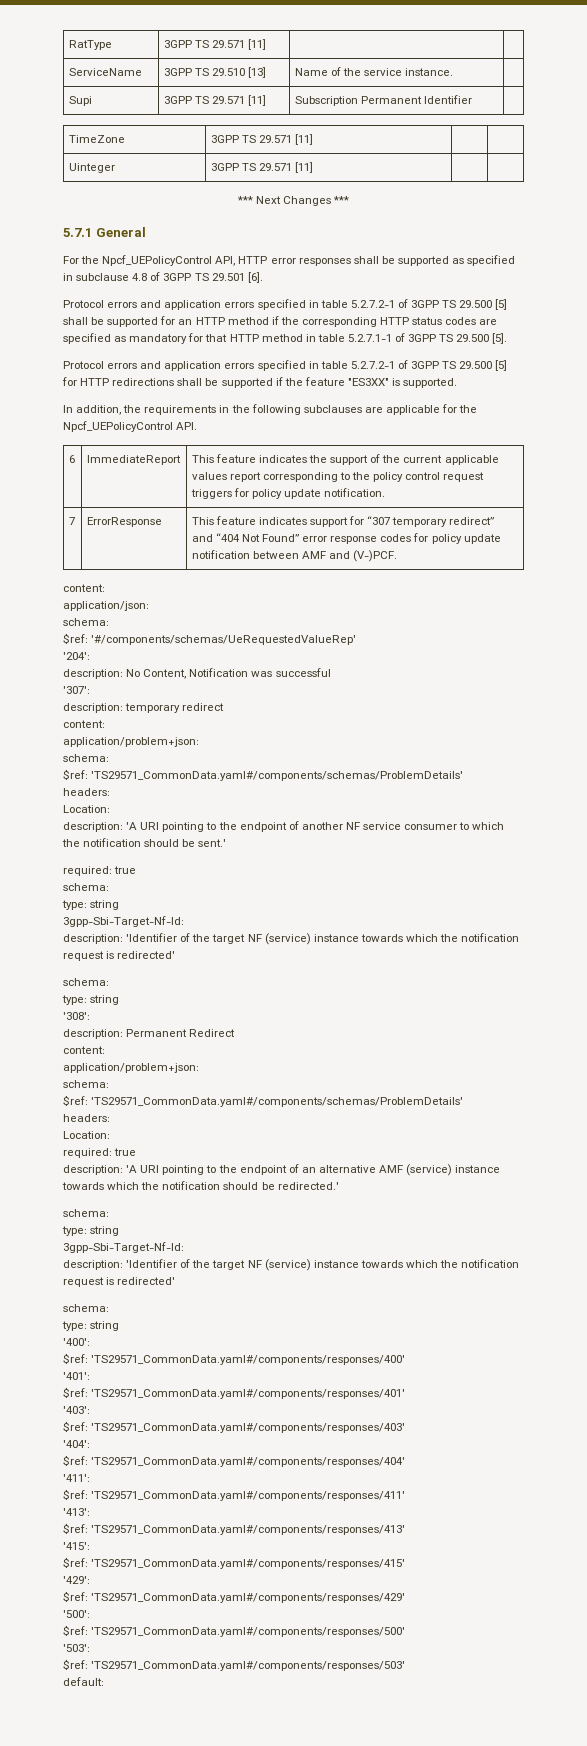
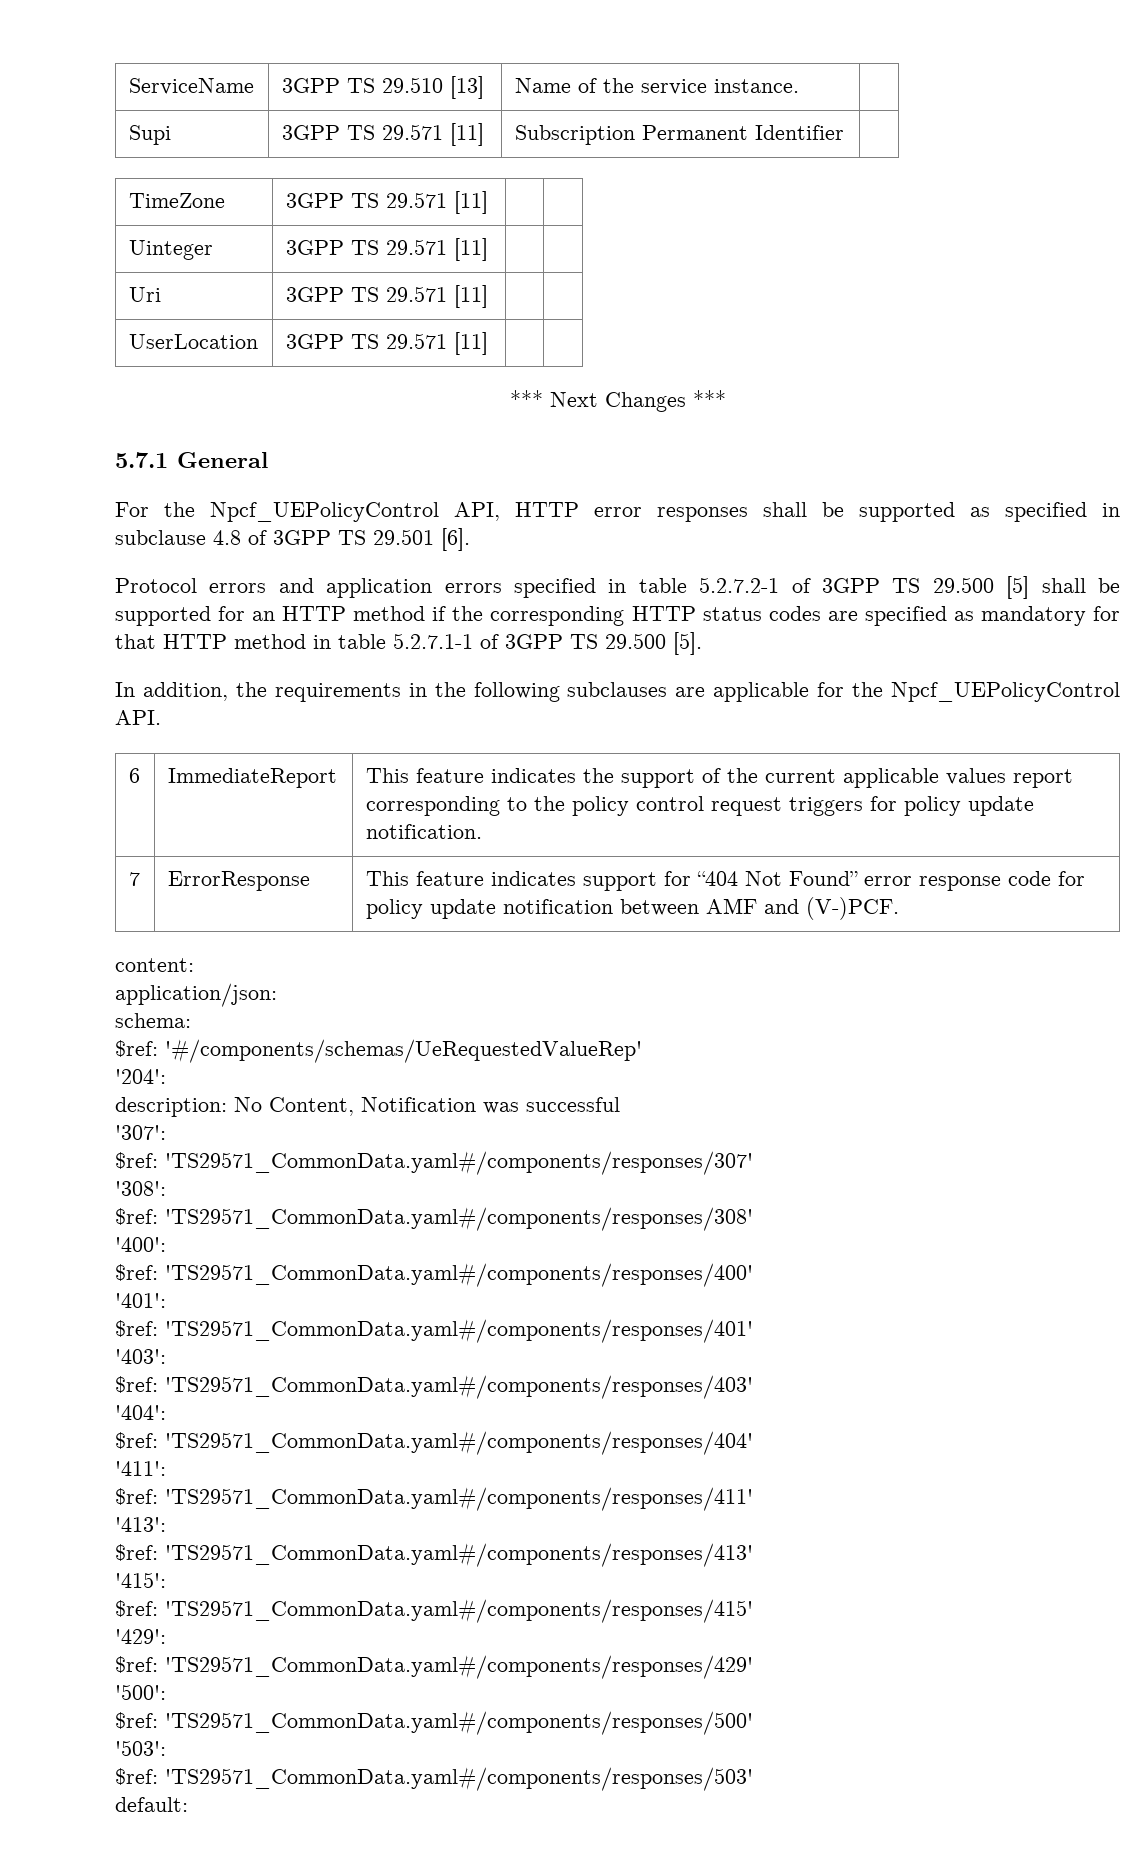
[68,40,112,50] [163,39,266,50] RatType | 3GPP TS 29.571 [11] | | // -> (128, 86) none
(313, 167) none -> [128,287,161,302] [285,285,488,308] [128,334,258,349] [285,332,488,355] // Uri | 3GPP TS 29.571 [11] | | // UserLocation | 3GPP TS 29.571 [11] | |
[63,360,508,371] [62,377,458,388] // Protocol errors and application errors specified in table 5.2.7.2-1 of 3GPP TS 29.500 [5] for HTTP redirections shall be supported if the feature "ES3XX" is supported. -> (702, 643) none
[367,516,495,527] [191,534,213,542] “307 temporary redirect” and -> (691, 878) none
[380,534,412,542] codes -> [1007,871,1051,886] code
[63,703,225,713] [63,720,105,728] [63,737,199,747] [63,754,109,762] [63,769,464,781] [63,788,110,796] [63,805,110,813] [63,821,505,832] [62,838,227,847] [63,866,137,876] [63,883,109,891] [62,900,120,910] [63,916,184,927] [63,933,520,945] [63,951,176,961] [63,978,109,986] [62,995,120,1005] [63,1012,90,1020] [63,1029,236,1039] [63,1046,105,1054] [63,1063,199,1073] [63,1080,109,1088] [63,1095,464,1107] [63,1114,110,1122] [63,1131,110,1139] [63,1148,137,1158] [63,1164,501,1176] [62,1181,339,1190] [63,1209,109,1217] [62,1226,120,1236] [63,1242,184,1253] [63,1259,520,1271] [63,1277,176,1287] [63,1304,109,1312] [62,1321,120,1331] description: temporary redirect // content: // application/problem+json: // schema: // $ref: 'TS29571_CommonData.yaml#/components/schemas/ProblemDetails' // headers: // Location: // description: 'A URI pointing to the endpoint of another NF service consumer to which the notification should be sent.' // required: true // schema: // type: string // 3gpp-Sbi-Target-Nf-Id: // description: 'Identifier of the target NF (service) instance towards which the notification request is redirected' // schema: // type: string // '308': // description: Permanent Redirect // content: // application/problem+json: // schema: // $ref: 'TS29571_CommonData.yaml#/components/schemas/ProblemDetails' // headers: // Location: // required: true // description: 'A URI pointing to the endpoint of an alternative AMF (service) instance towards which the notification should be redirected.' // schema: // type: string // 3gpp-Sbi-Target-Nf-Id: // description: 'Identifier of the target NF (service) instance towards which the notification request is redirected' // schema: // type: string -> [115,1151,753,1175] [115,1181,166,1196] [115,1207,753,1231] $ref: 'TS29571_CommonData.yaml#/components/responses/307' // '308': // $ref: 'TS29571_CommonData.yaml#/components/responses/308'

